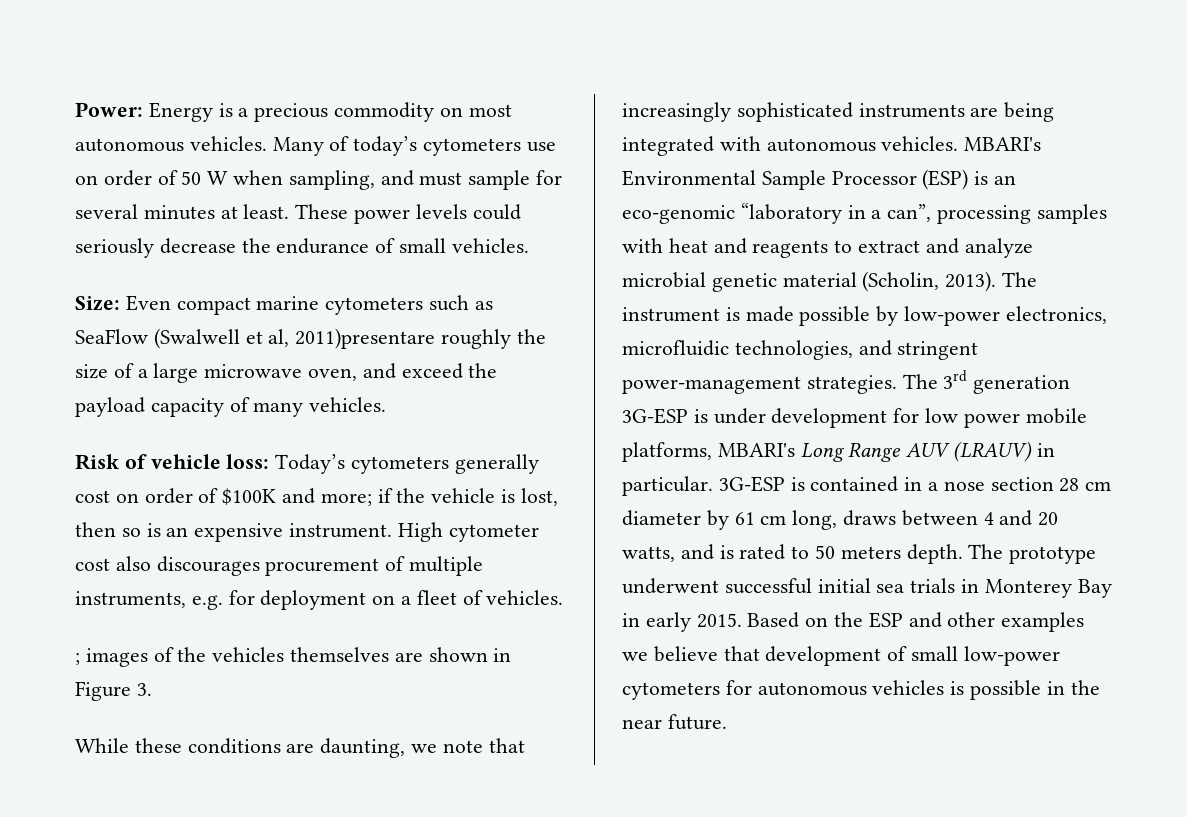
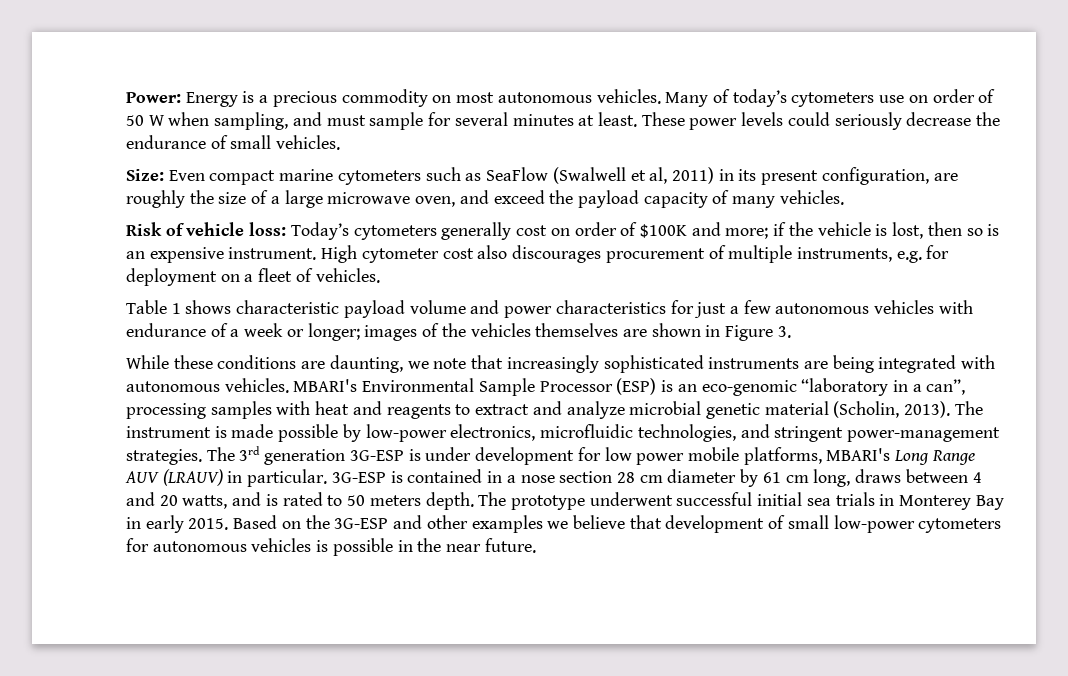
[295,328,436,349] 2011)presentare -> [671,167,958,185] 2011) in its present configuration, are
[75,653,80,665] ; -> [126,300,973,318] [126,323,360,341] Table 1 shows characteristic payload volume and power characteristics for just a few autonomous vehicles with endurance of a week or longer;
[868,612,903,628] ESP -> [334,518,389,529] 3G-ESP

